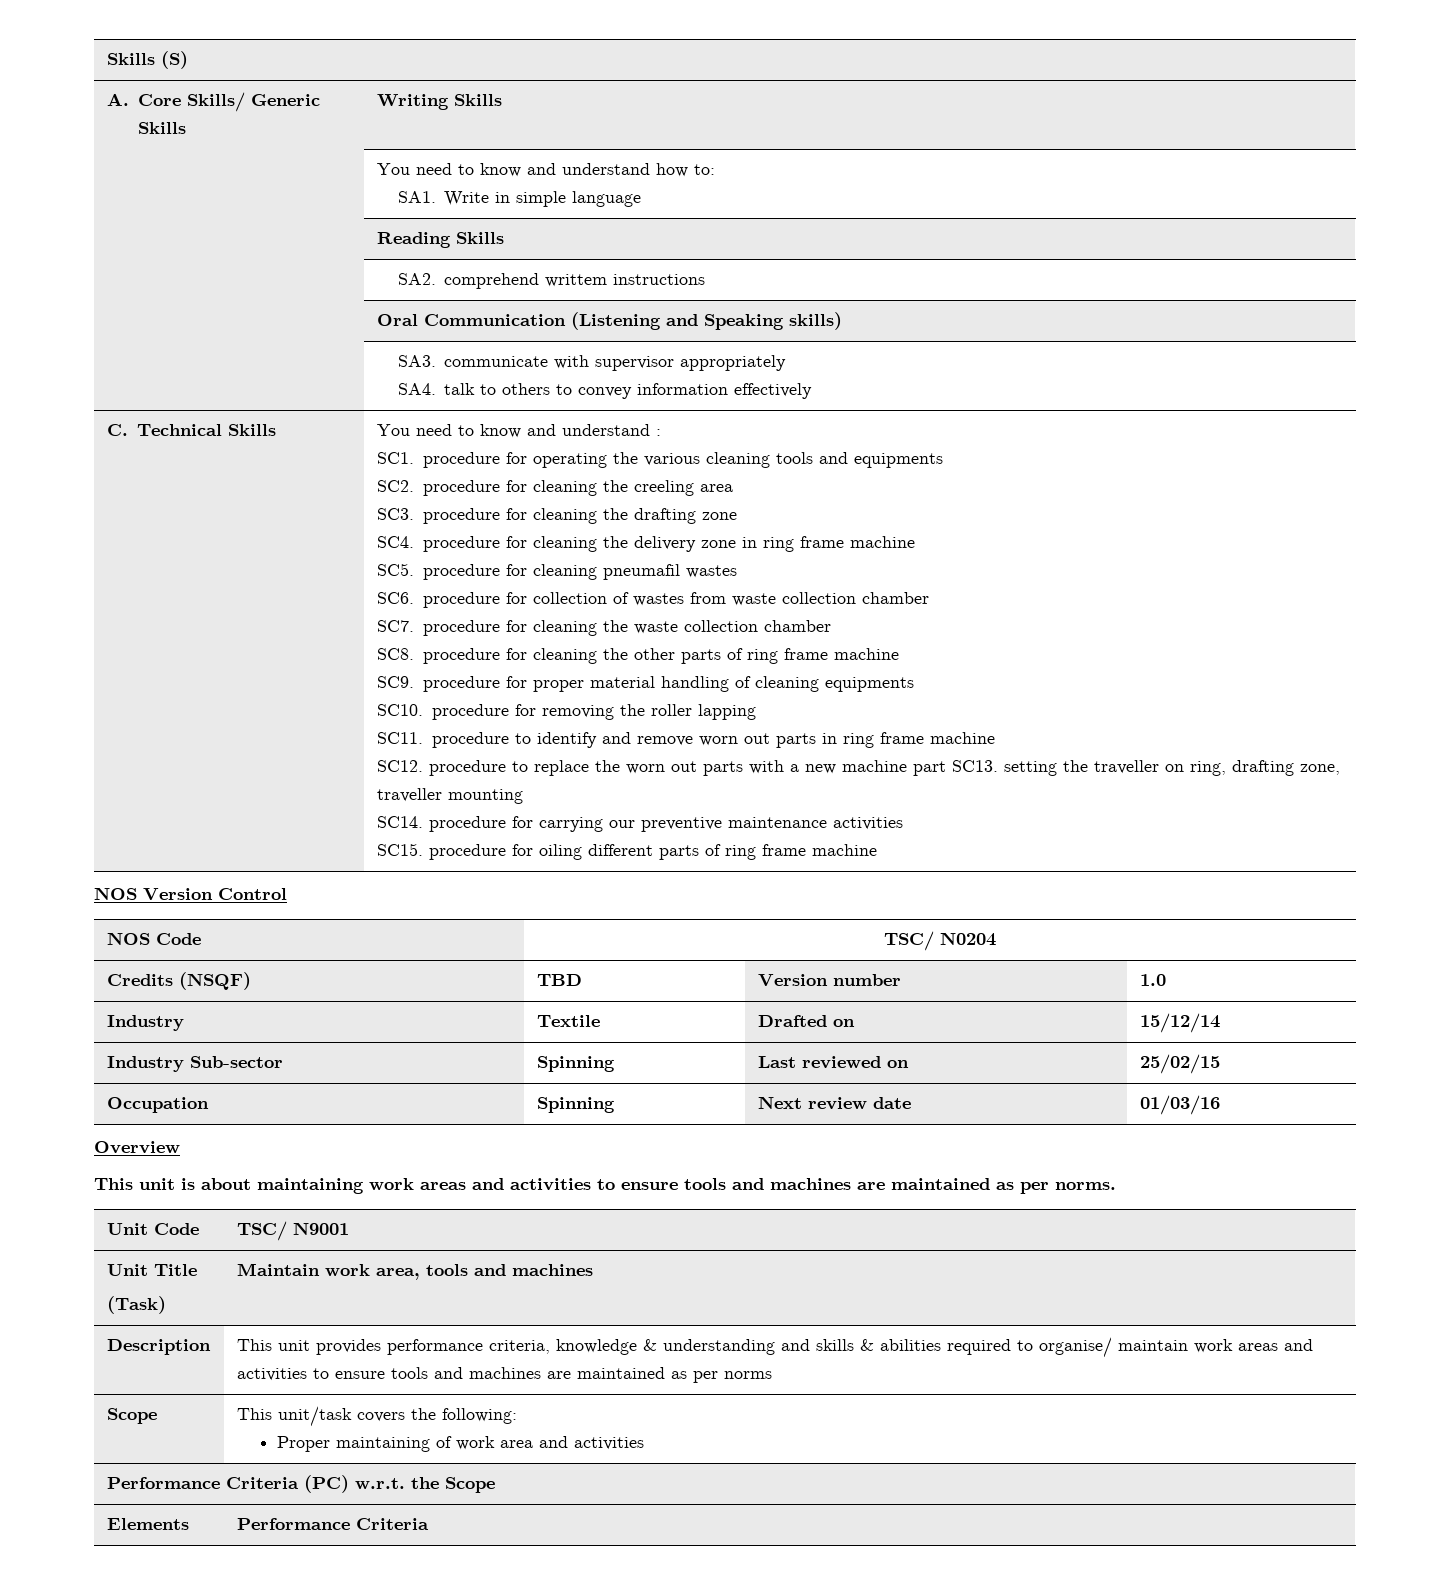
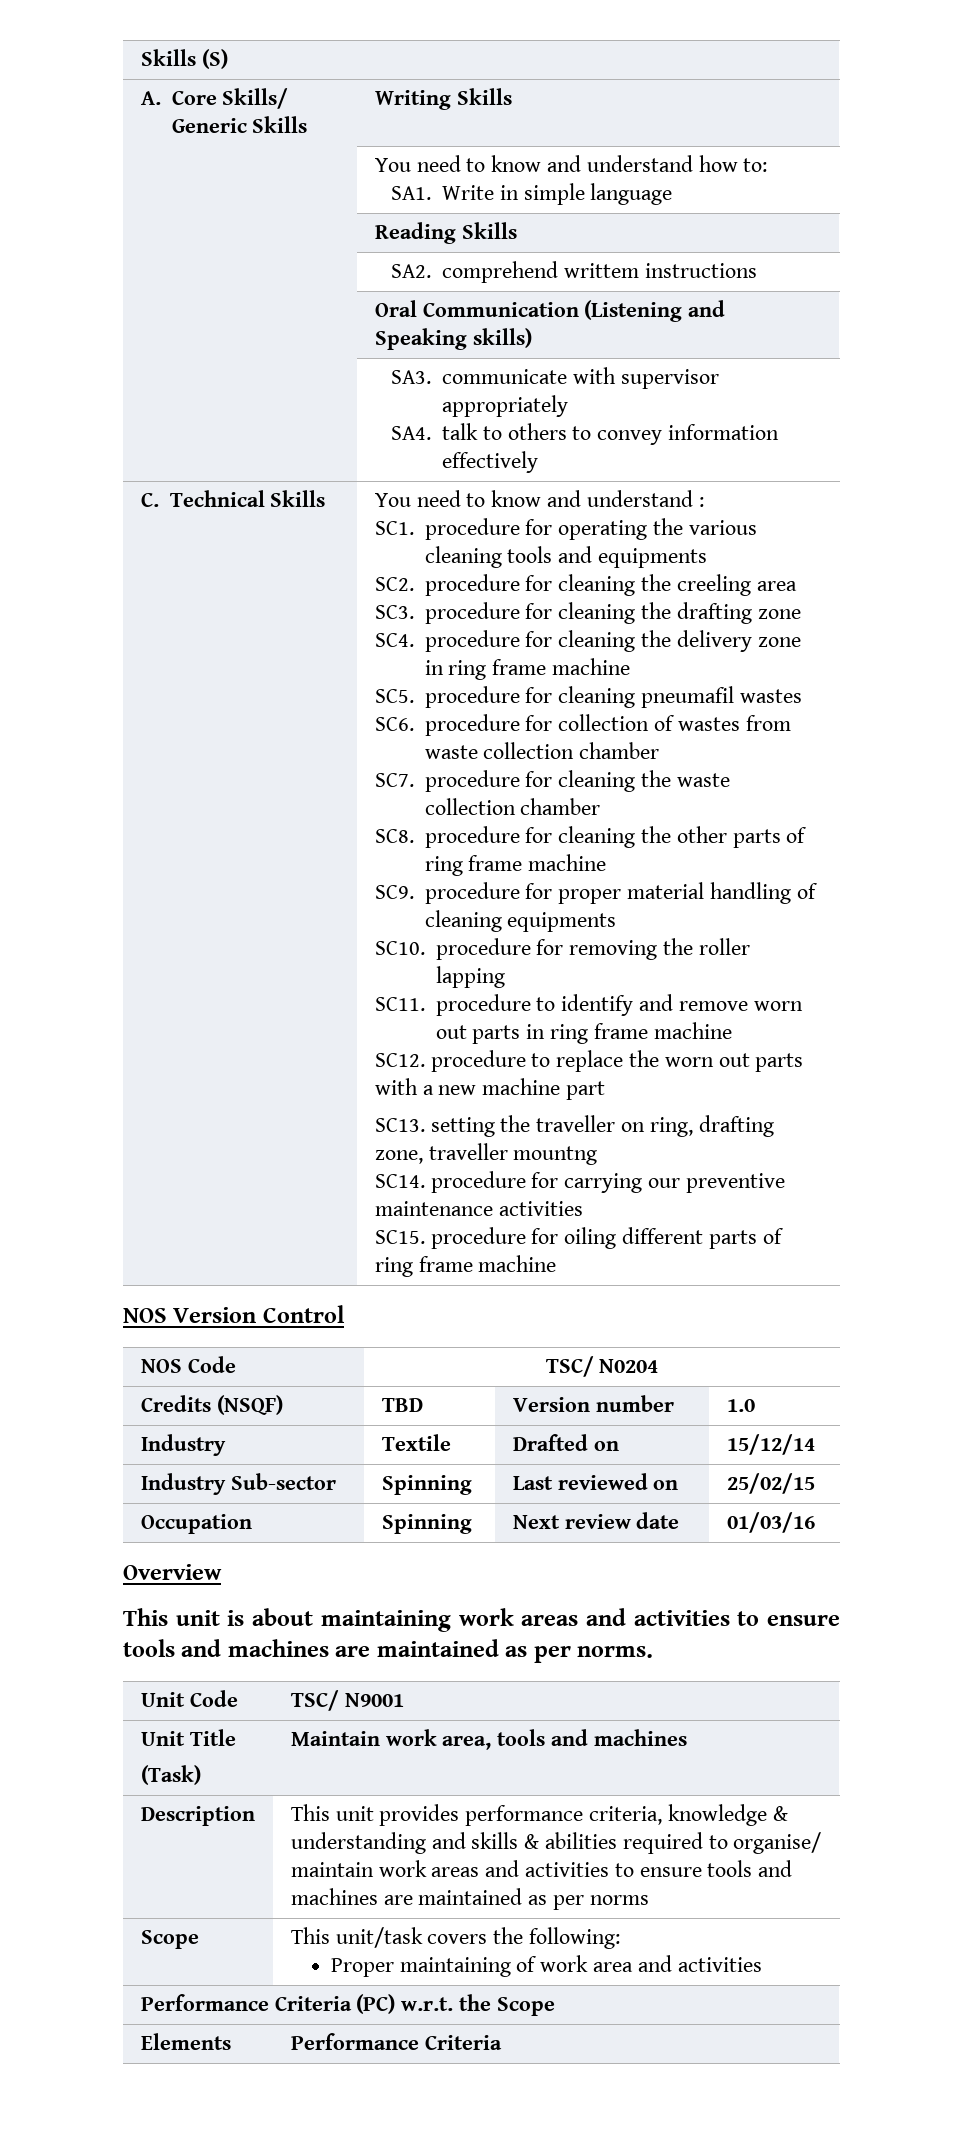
(947, 768) none -> (605, 1090) //
[448,789,524,804] mounting -> [513,1146,598,1165] mountng

